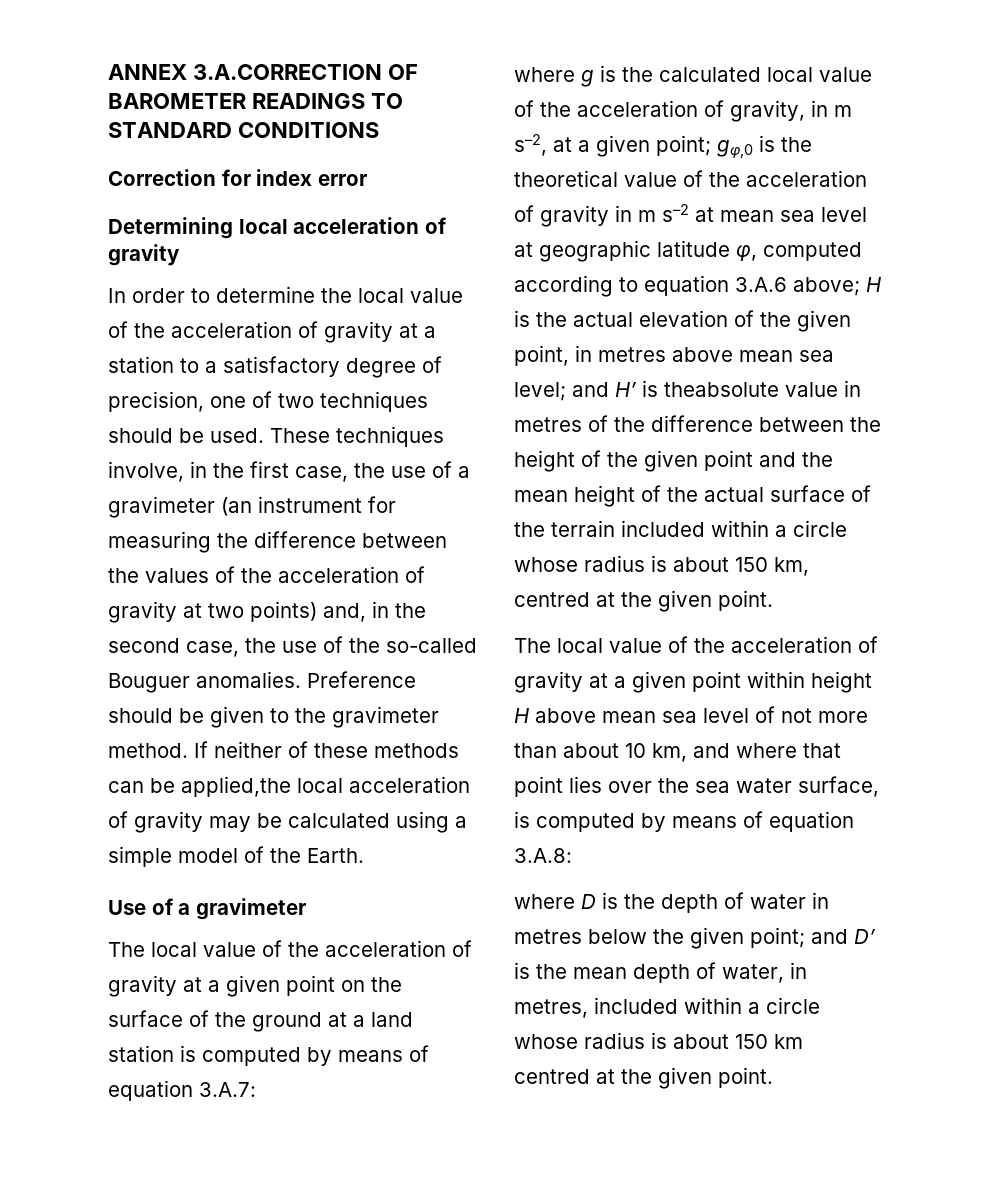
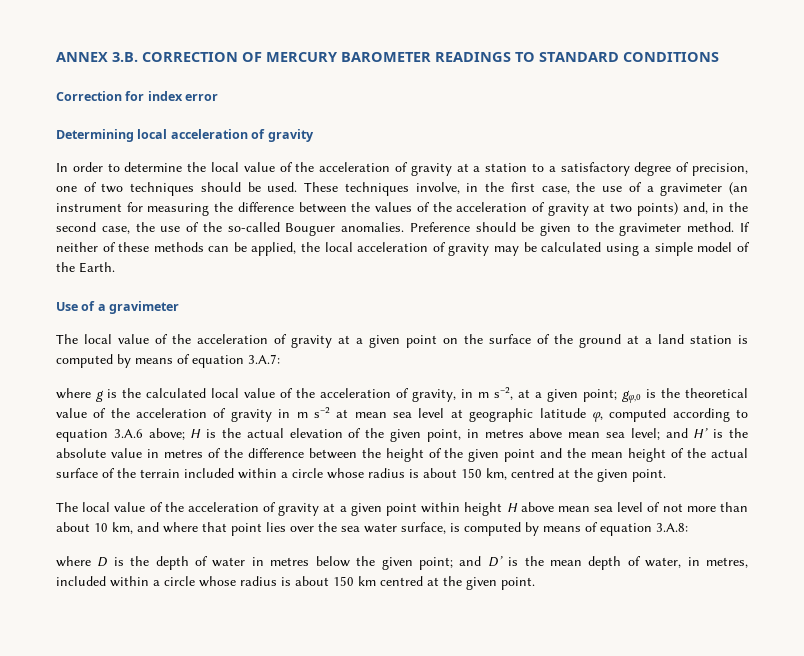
[192,64,418,80] 3.A.CORRECTION OF -> [112,52,338,62] 3.B. CORRECTION OF MERCURY
[181,776,291,797] applied,the -> [251,242,321,256] applied, the
[664,382,779,397] theabsolute -> [729,428,749,438] [56,448,106,458] the absolute

